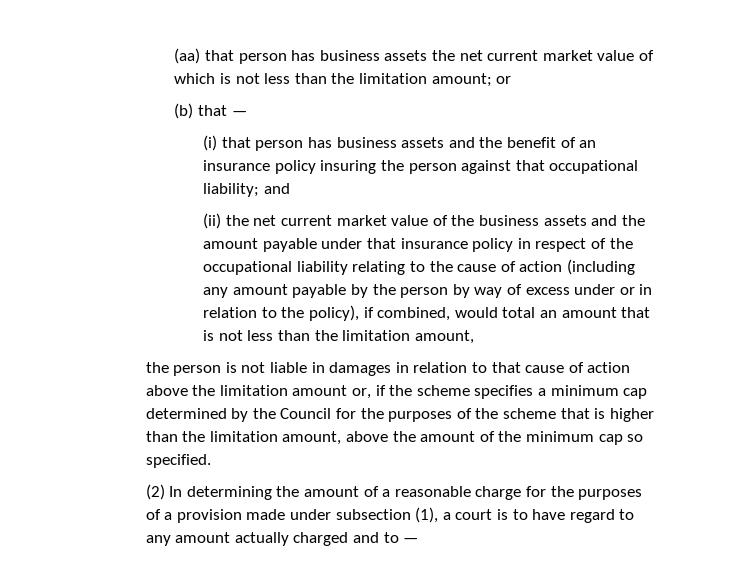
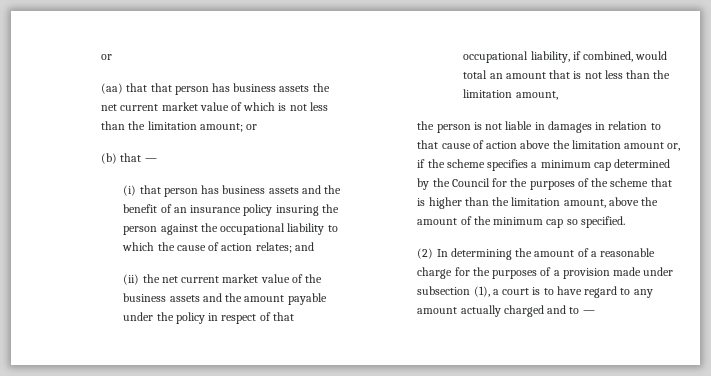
(174, 56) none -> [101,54,113,60] or //
(234, 55) none -> [150,83,172,92] that
[515,160,639,174] [203,183,260,197] that occupational liability; -> [200,223,338,235] [122,242,292,253] the occupational liability to which the cause of action relates;
[366,238,468,249] that insurance -> [156,312,174,321] the
[609,238,633,249] [203,259,635,275] [203,284,653,298] [203,305,359,321] the occupational liability relating to the cause of action (including any amount payable by the person by way of excess under or in relation to the policy), -> [272,312,294,321] [463,51,570,63] that occupational liability,

